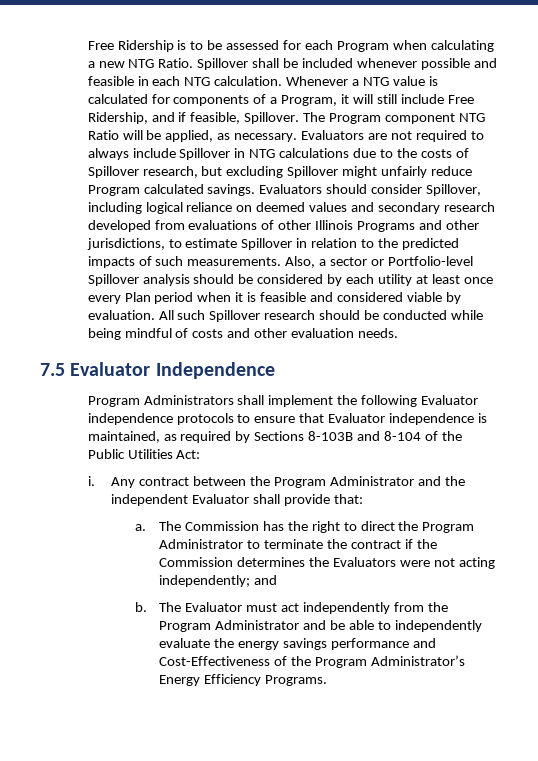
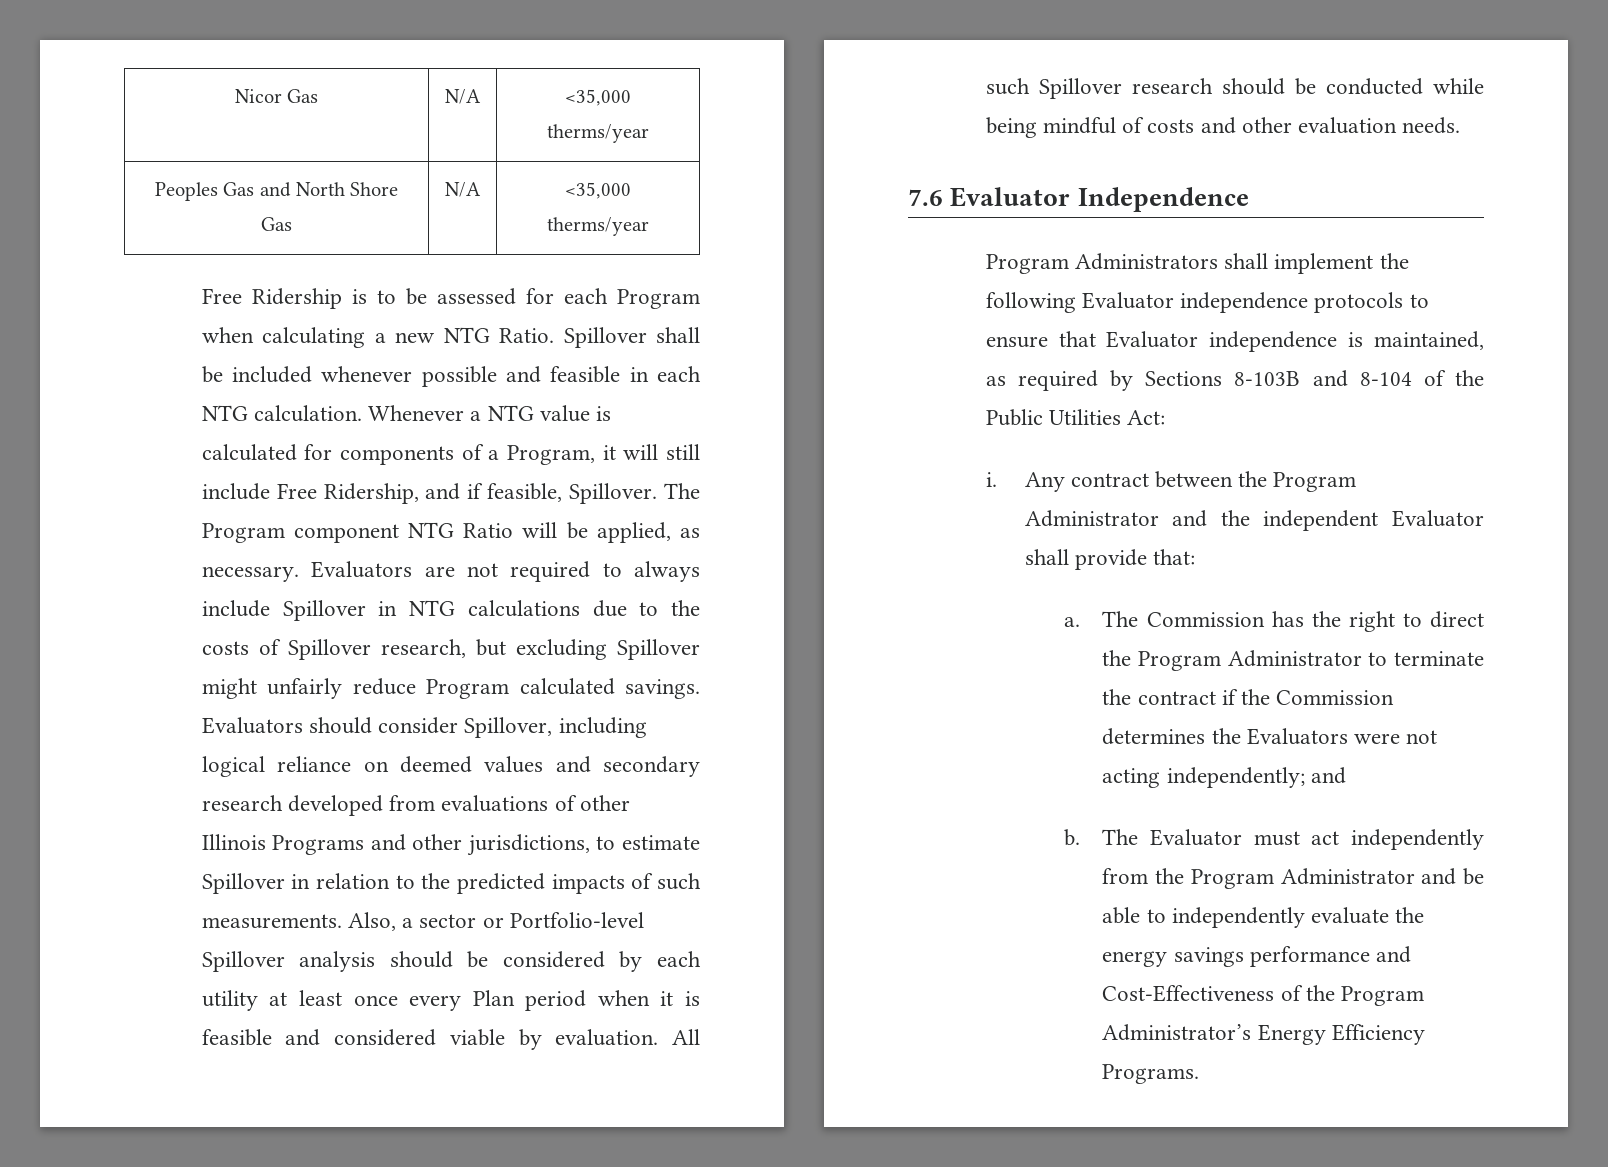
(87, 45) none -> [234,89,319,103] [445,89,481,104] [565,89,631,106] [547,124,649,143] [154,182,399,201] [261,217,292,231] [445,182,481,197] [565,182,631,199] [547,217,649,236] Nicor Gas | N/A | <35,000 therms/year // Peoples Gas and North Shore Gas | N/A | <35,000 therms/year //
[40,363,65,376] 7.5 -> [908,189,943,206] 7.6

